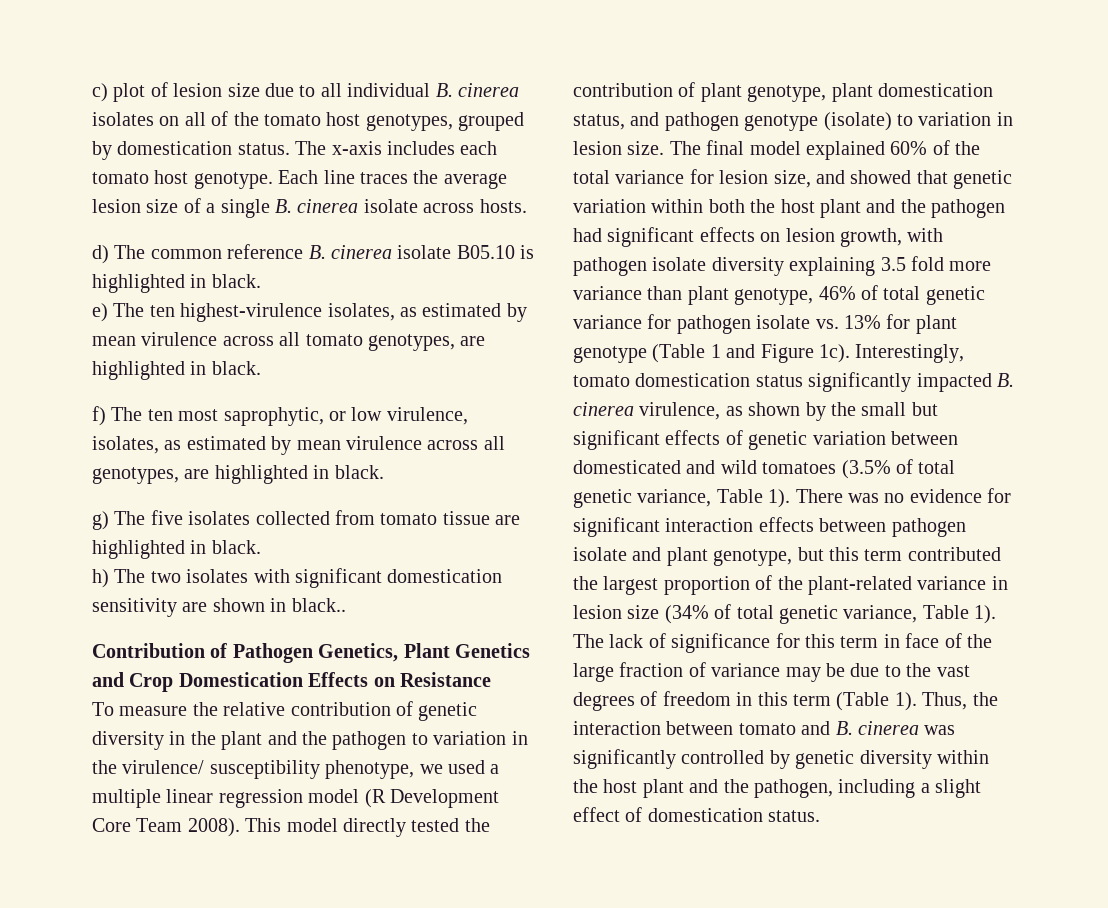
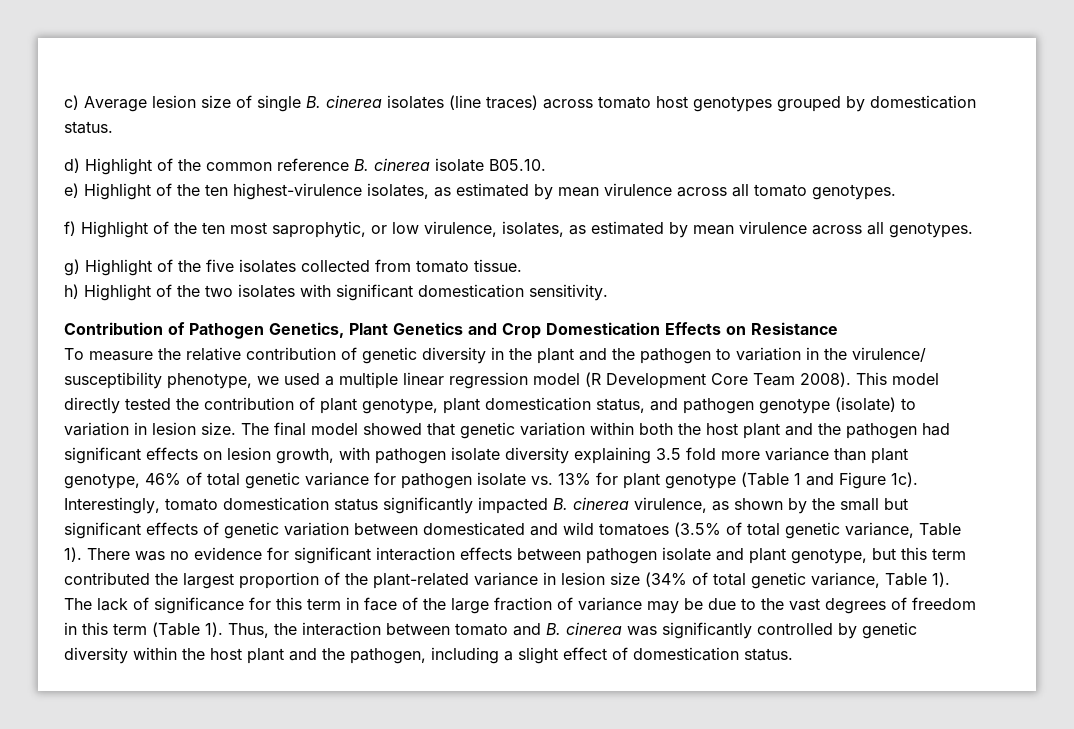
[113,82,519,102] [92,111,453,131] plot of lesion size due to all individual B. cinerea isolates on all of the tomato host genotypes, -> [84,95,772,112] Average lesion size of single B. cinerea isolates (line traces) across tomato host genotypes
[295,141,498,155] [92,170,507,189] [92,198,527,218] [92,245,146,264] The x-axis includes each tomato host genotype. Each line traces the average lesion size of a single B. cinerea isolate across hosts. // d) The -> [64,158,201,175] // d) Highlight of the
[456,245,535,259] [92,274,261,293] [92,303,145,322] B05.10 is highlighted in black. // e) The -> [489,159,546,171] [64,183,200,200] B05.10. // e) Highlight of the
[368,334,486,351] [92,361,261,380] [92,406,143,426] genotypes, are highlighted in black. // f) The -> [812,184,896,200] [64,221,197,238] genotypes. // f) Highlight of the
[92,465,384,484] [92,511,146,530] genotypes, are highlighted in black. // g) The -> [889,222,973,238] [64,259,201,276] genotypes. // g) Highlight of the
[442,511,521,525] [92,540,261,559] [92,569,146,588] tissue are highlighted in black. // h) The -> [474,259,522,272] [64,284,200,301] tissue. // h) Highlight of the
[92,598,346,617] sensitivity are shown in black.. -> [529,284,608,301] sensitivity.
[806,140,981,160] [573,169,845,188] explained 60% of the total variance for lesion size, and -> (358, 429) none

